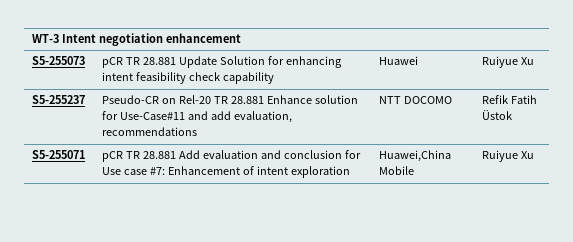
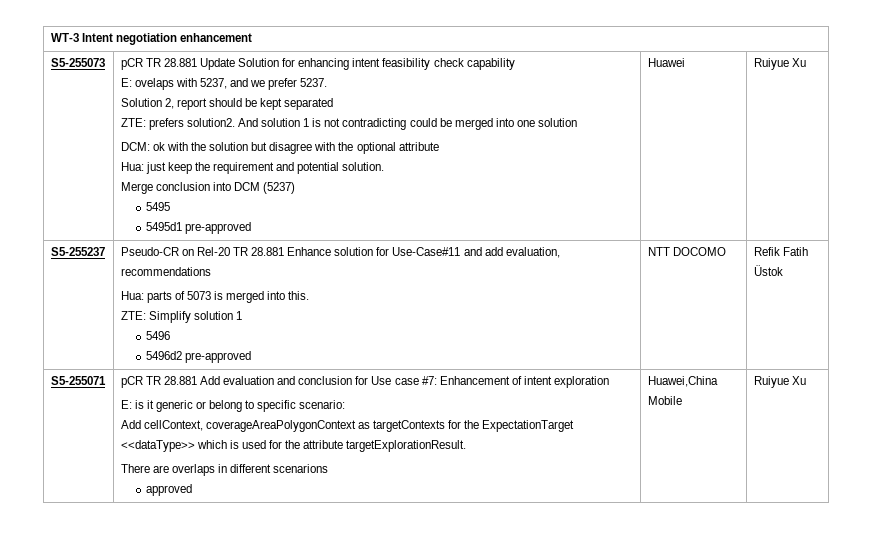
(274, 78) none -> [120,78,328,90] [120,98,334,110] [120,118,578,130] [120,142,439,154] [120,162,385,174] [120,182,296,194] [146,202,171,211] [146,222,252,234] // E: ovelaps with 5237, and we prefer 5237. // Solution 2, report should be kept separated // ZTE: prefers solution2. And solution 1 is not contradicting could be merged into one solution // DCM: ok with the solution but disagree with the optional attribute // Hua: just keep the requirement and potential solution. // Merge conclusion into DCM (5237) // 5495 // 5495d1 pre-approved
(198, 131) none -> [120,291,310,303] [120,311,242,323] [146,331,171,340] [146,351,252,363] // Hua: parts of 5073 is merged into this. // ZTE: Simplify solution 1 // 5496 // 5496d2 pre-approved
(350, 172) none -> [120,400,346,412] [120,420,575,432] [120,440,467,452] [120,464,329,476] [146,484,193,496] // E: is it generic or belong to specific scenario: // Add cellContext, coverageAreaPolygonContext as targetContexts for the ExpectationTarget <<dataType>> which is used for the attribute targetExplorationResult. // There are overlaps in different scenarions // approved

